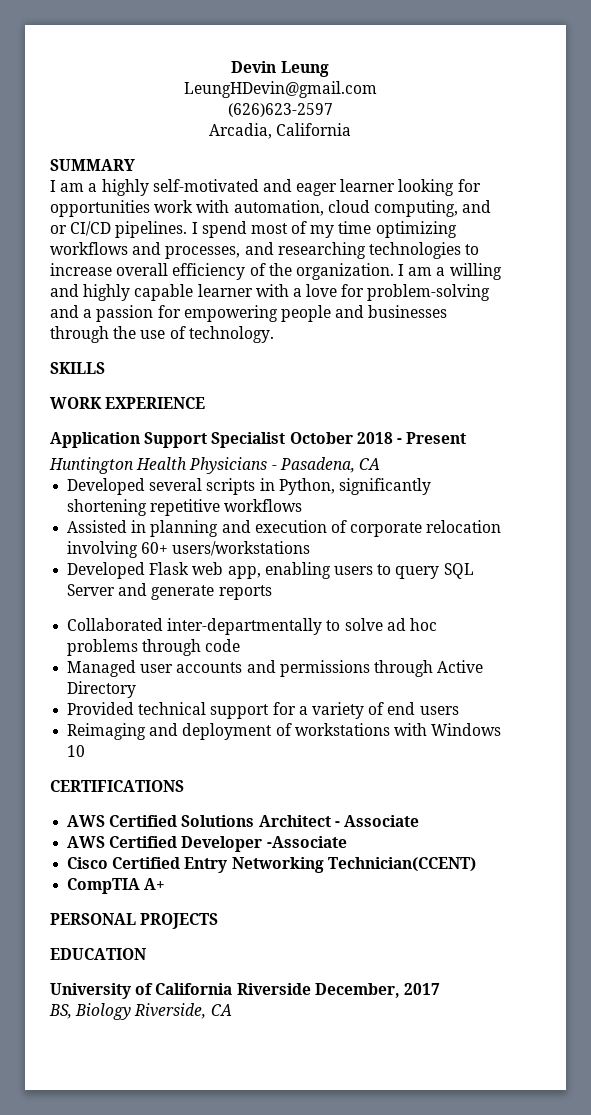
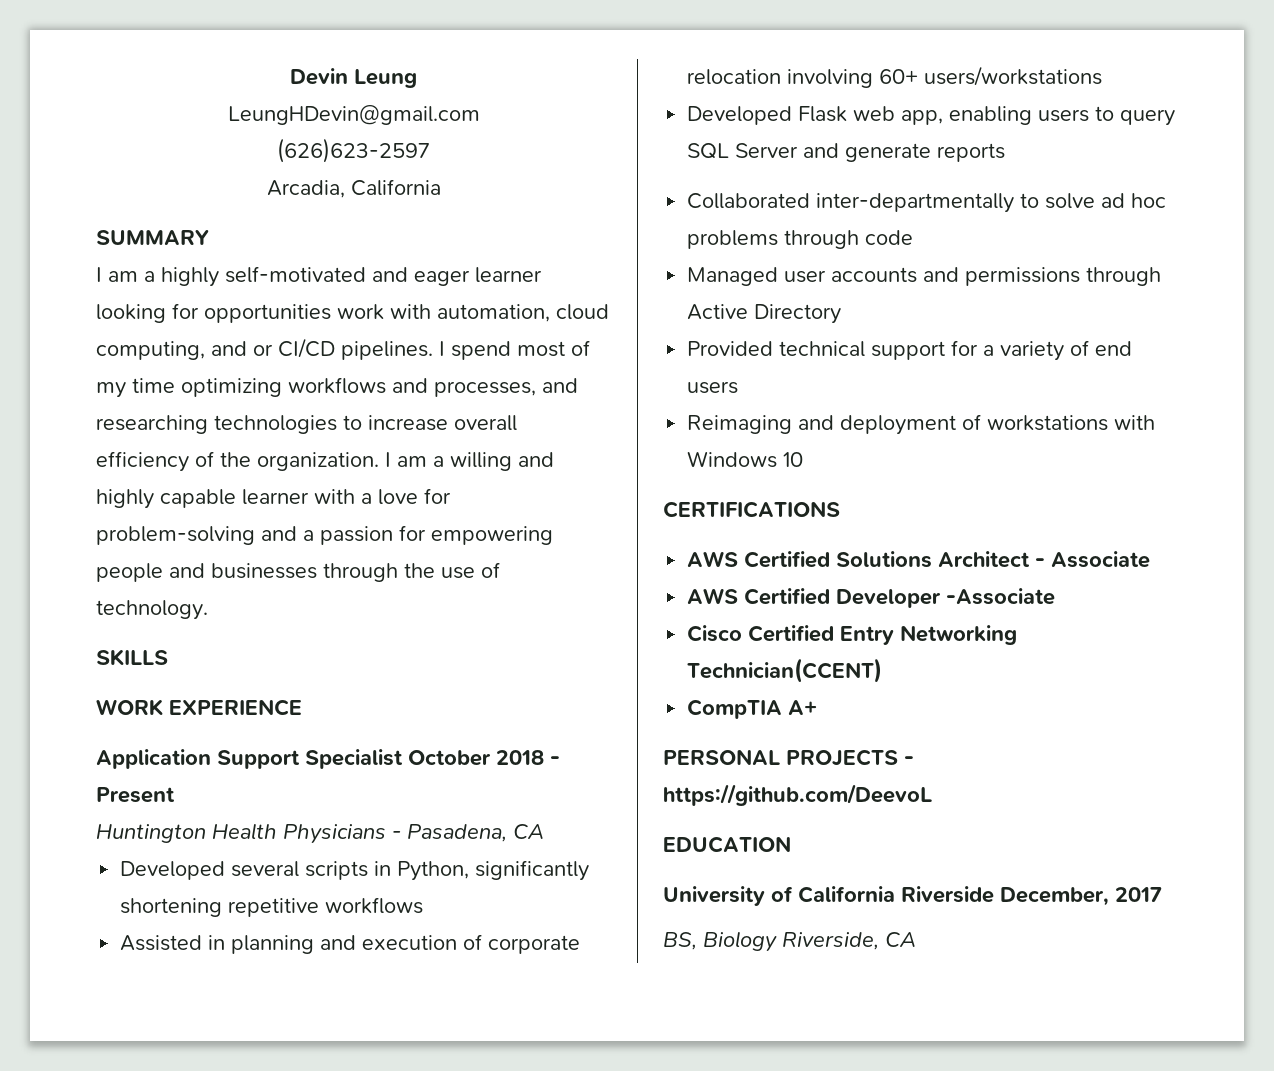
(219, 921) none -> [904,756,914,765] [663,784,932,806] - https://github.com/DeevoL

